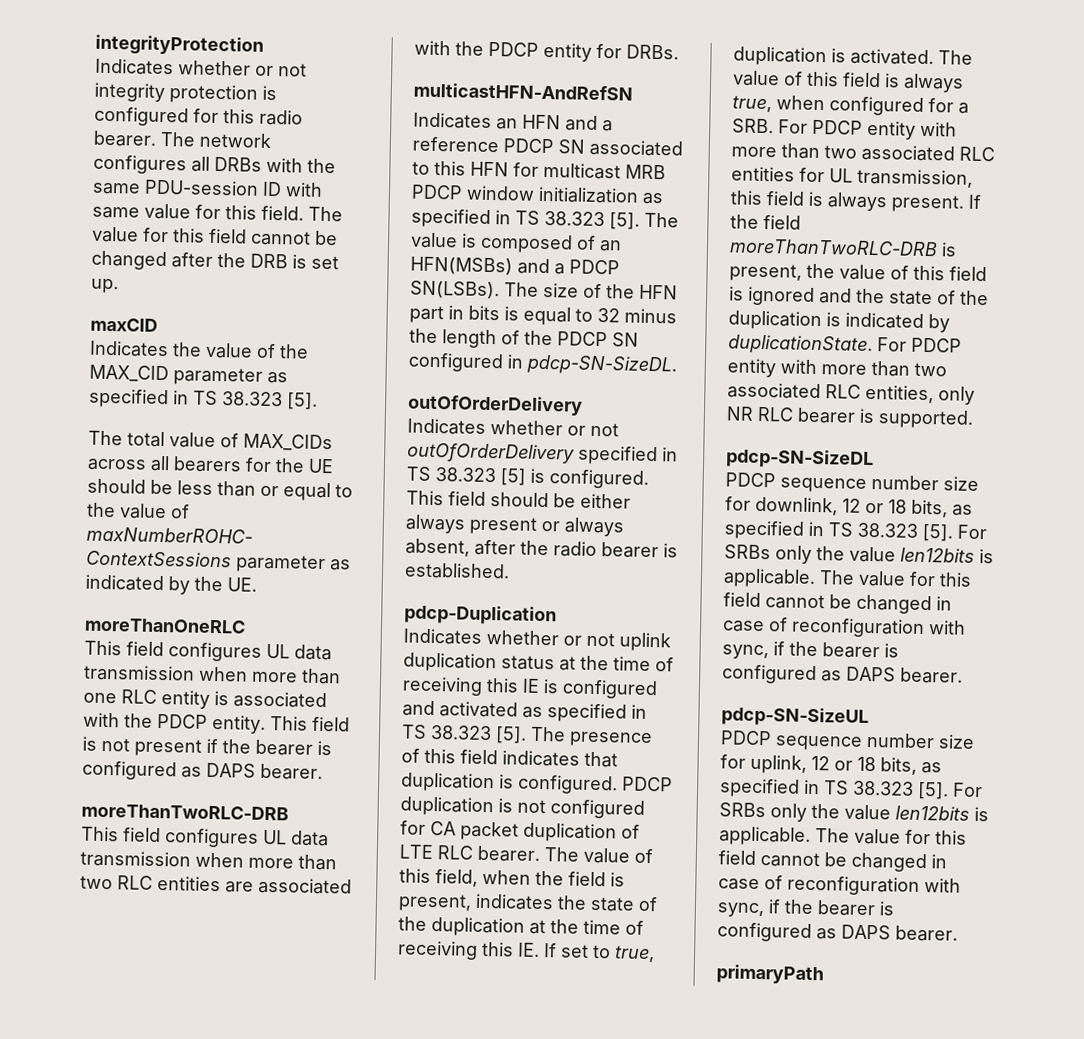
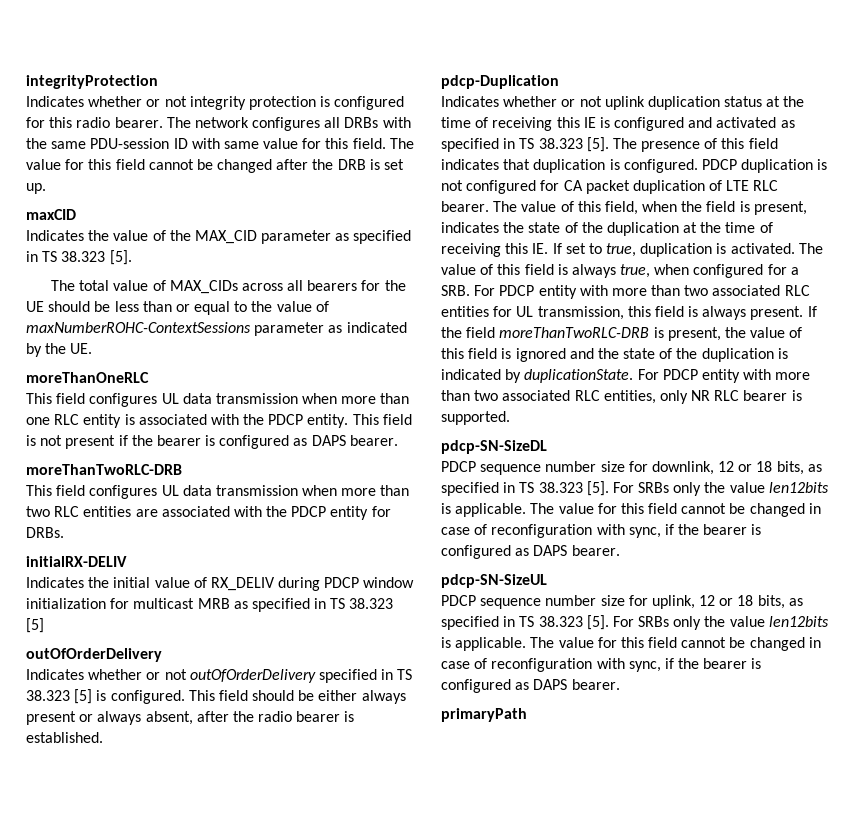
[413,82,633,101] [413,112,613,132] [412,136,683,157] [412,160,666,180] [411,184,664,205] [411,208,679,230] [410,232,622,254] [410,256,620,276] [410,280,678,300] [409,305,677,326] [409,328,639,349] [408,352,677,376] multicastHFN-AndRefSN // Indicates an HFN and a reference PDCP SN associated to this HFN for multicast MRB PDCP window initialization as specified in TS 38.323 [5]. The value is composed of an HFN(MSBs) and a PDCP SN(LSBs). The size of the HFN part in bits is equal to 32 minus the length of the PDCP SN configured in pdcp-SN-SizeDL. -> [26,556,127,567] [26,577,415,591] [26,598,394,612] [26,618,44,633] initialRX-DELIV // Indicates the initial value of RX_DELIV during PDCP window initialization for multicast MRB as specified in TS 38.323 [5]

